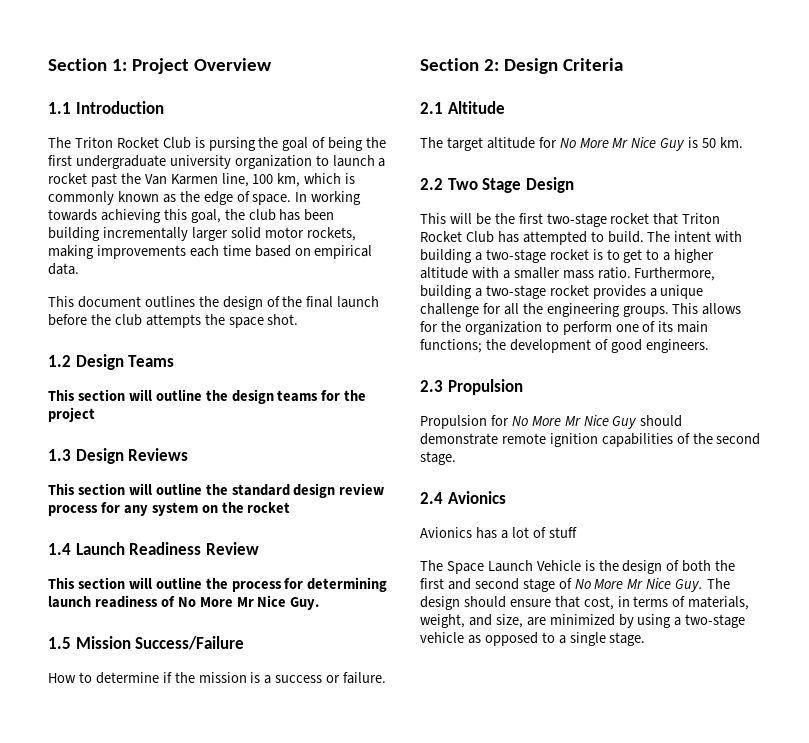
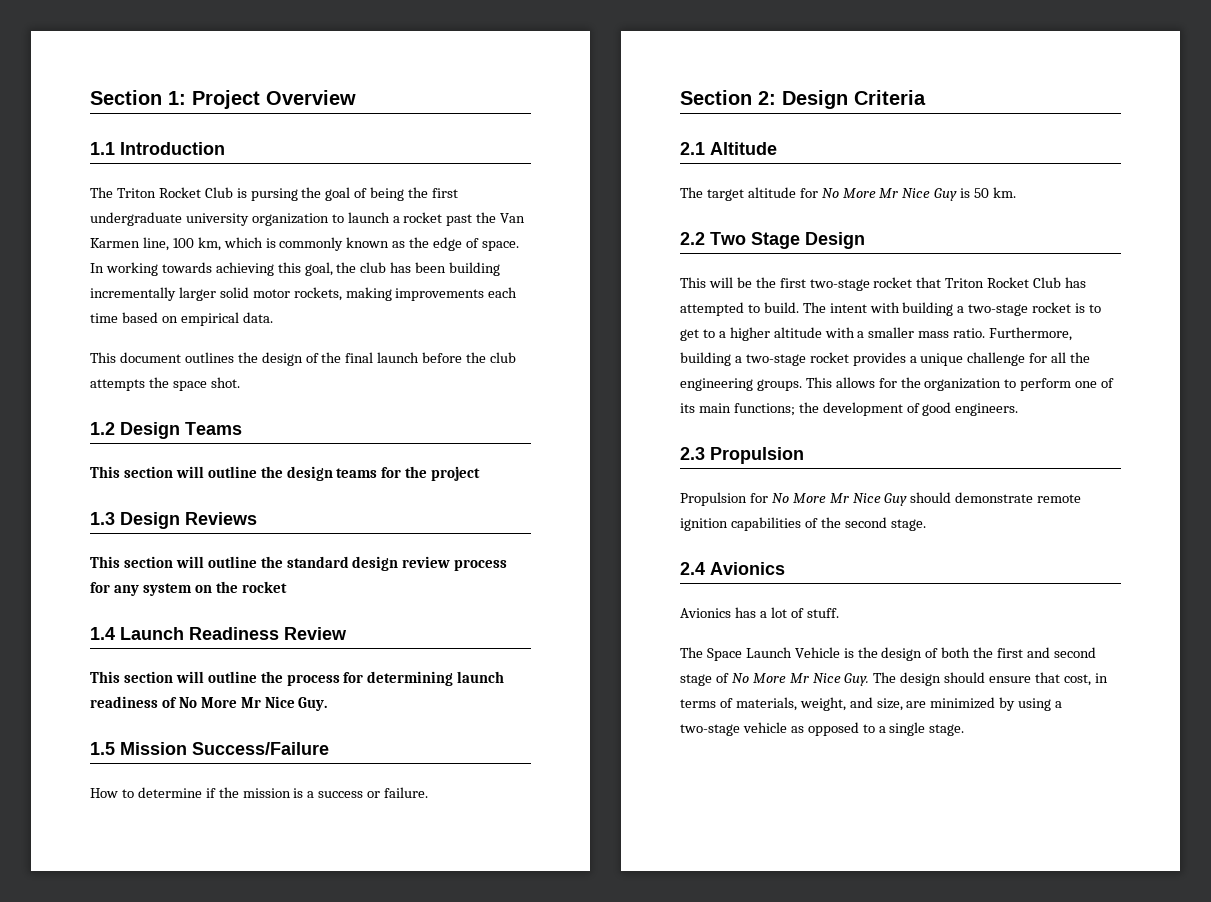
[548,527,577,538] stuff -> [806,608,839,618] stuff.

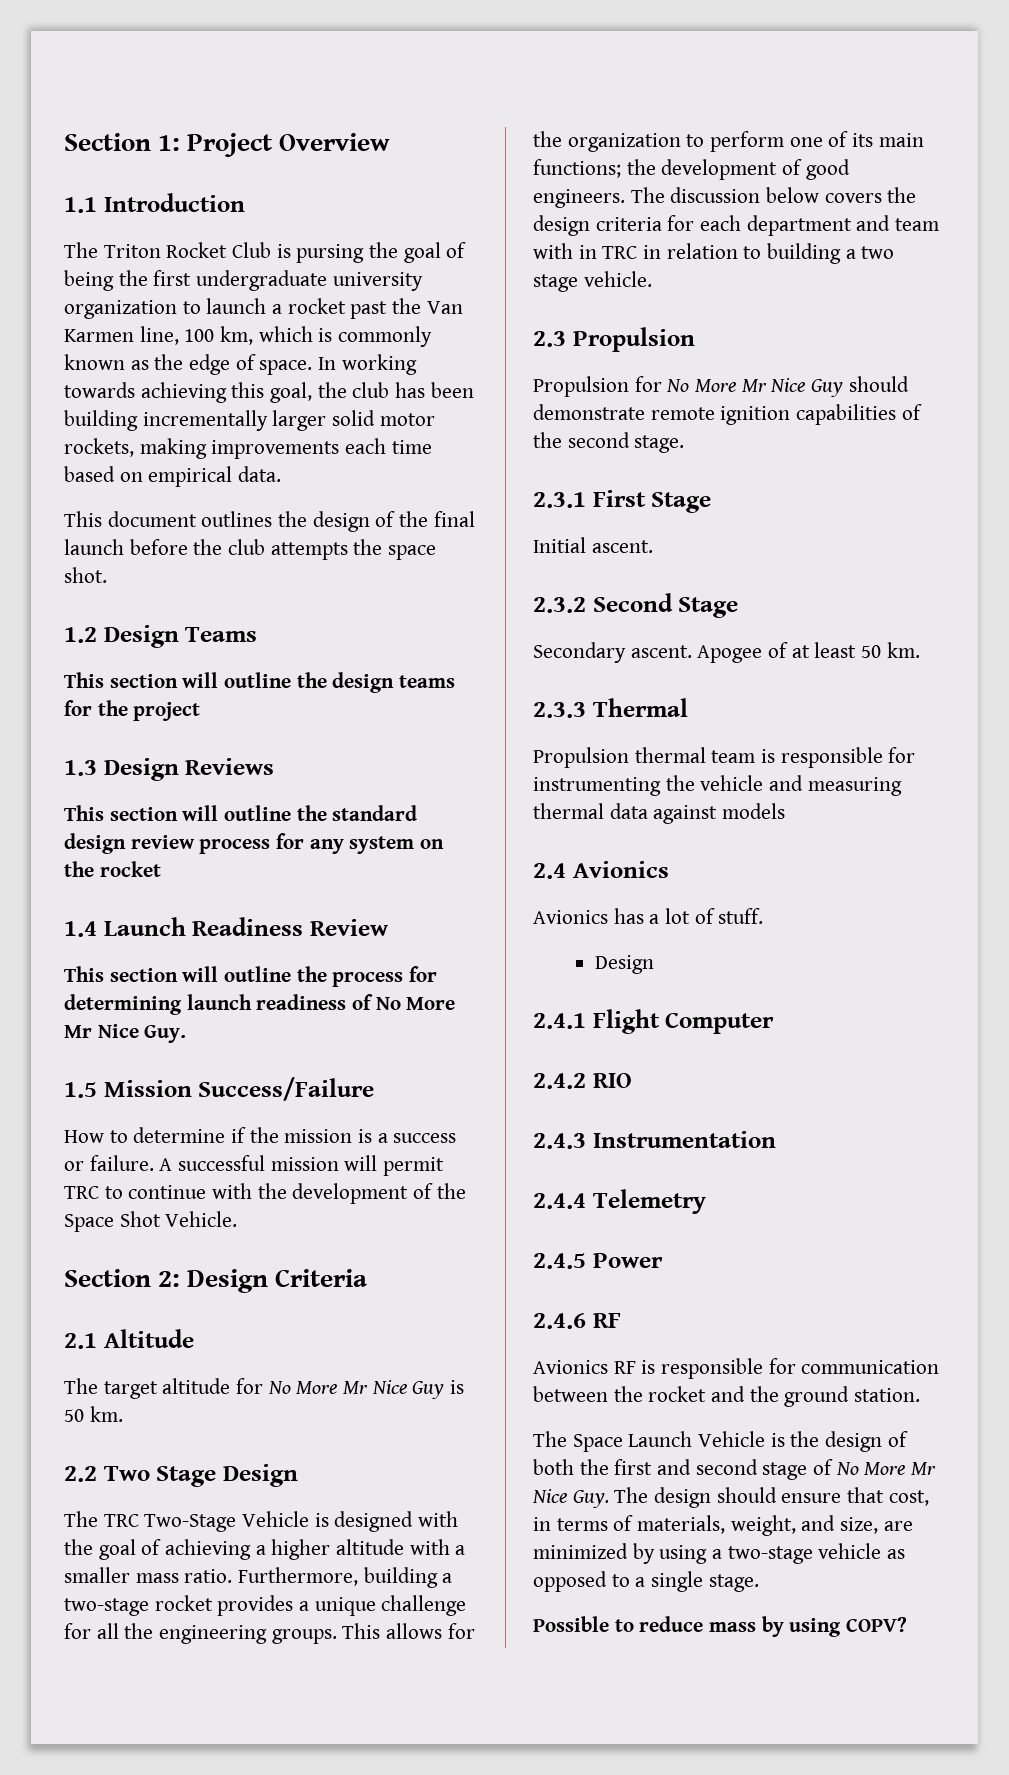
(429, 792) none -> [159,1155,445,1176] [64,1183,466,1204] [64,1211,238,1232] A successful mission will permit TRC to continue with the development of the Space Shot Vehicle.
[680,277,1087,291] [680,302,1102,316] [680,329,715,341] This will be the first two-stage rocket that Triton Rocket Club has attempted to build. The intent with building a two-stage rocket is to get to -> [64,1511,459,1532] [64,1539,252,1560] The TRC Two-Stage Vehicle is designed with the goal of achieving
(1019, 409) none -> [630,187,917,203] [533,215,940,236] [533,243,895,264] [533,271,652,292] The discussion below covers the design criteria for each department and team with in TRC in relation to building a two stage vehicle.
(926, 525) none -> [533,490,712,513] [533,537,653,553] [533,593,739,618] [533,642,920,663] [533,698,688,718] [533,747,916,768] [533,775,902,796] [533,803,786,824] // 2.3.1 First Stage // Initial ascent. // 2.3.2 Second Stage // Secondary ascent. Apogee of at least 50 km. // 2.3.3 Thermal // Propulsion thermal team is responsible for instrumenting the vehicle and measuring thermal data against models
(839, 613) none -> [594,955,654,974] [533,1009,775,1034] [533,1073,632,1089] [533,1131,776,1149] [533,1189,706,1214] [533,1253,663,1269] [533,1313,621,1329] [533,1358,940,1379] [533,1386,921,1407] // Design // 2.4.1 Flight Computer // 2.4.2 RIO // 2.4.3 Instrumentation // 2.4.4 Telemetry // 2.4.5 Power // 2.4.6 RF // Avionics RF is responsible for communication between the rocket and the ground station.
(965, 730) none -> [533,1616,908,1637] // Possible to reduce mass by using COPV?

